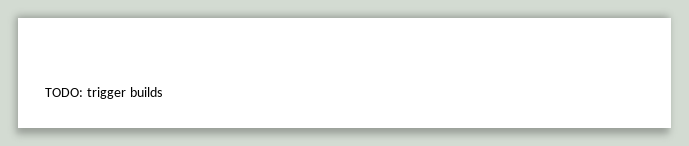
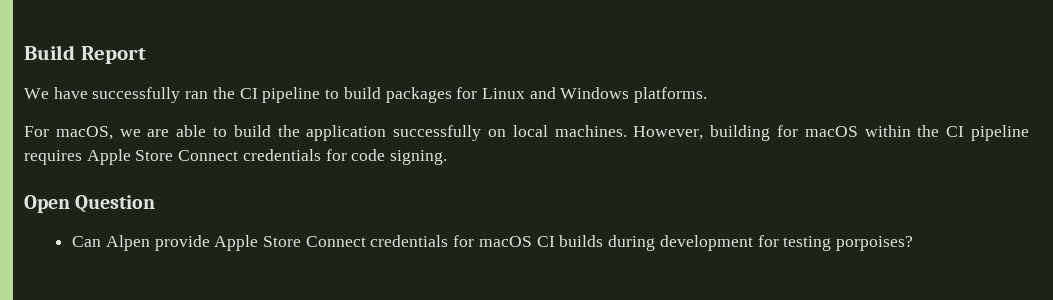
[45,87,162,99] TODO: trigger builds -> [24,45,146,64] [24,87,708,103] [24,125,1029,141] [24,149,448,165] [24,195,156,213] [72,235,913,251] Build Report // We have successfully ran the CI pipeline to build packages for Linux and Windows platforms. // For macOS, we are able to build the application successfully on local machines. However, building for macOS within the CI pipeline requires Apple Store Connect credentials for code signing. // Open Question // Can Alpen provide Apple Store Connect credentials for macOS CI builds during development for testing porpoises?

